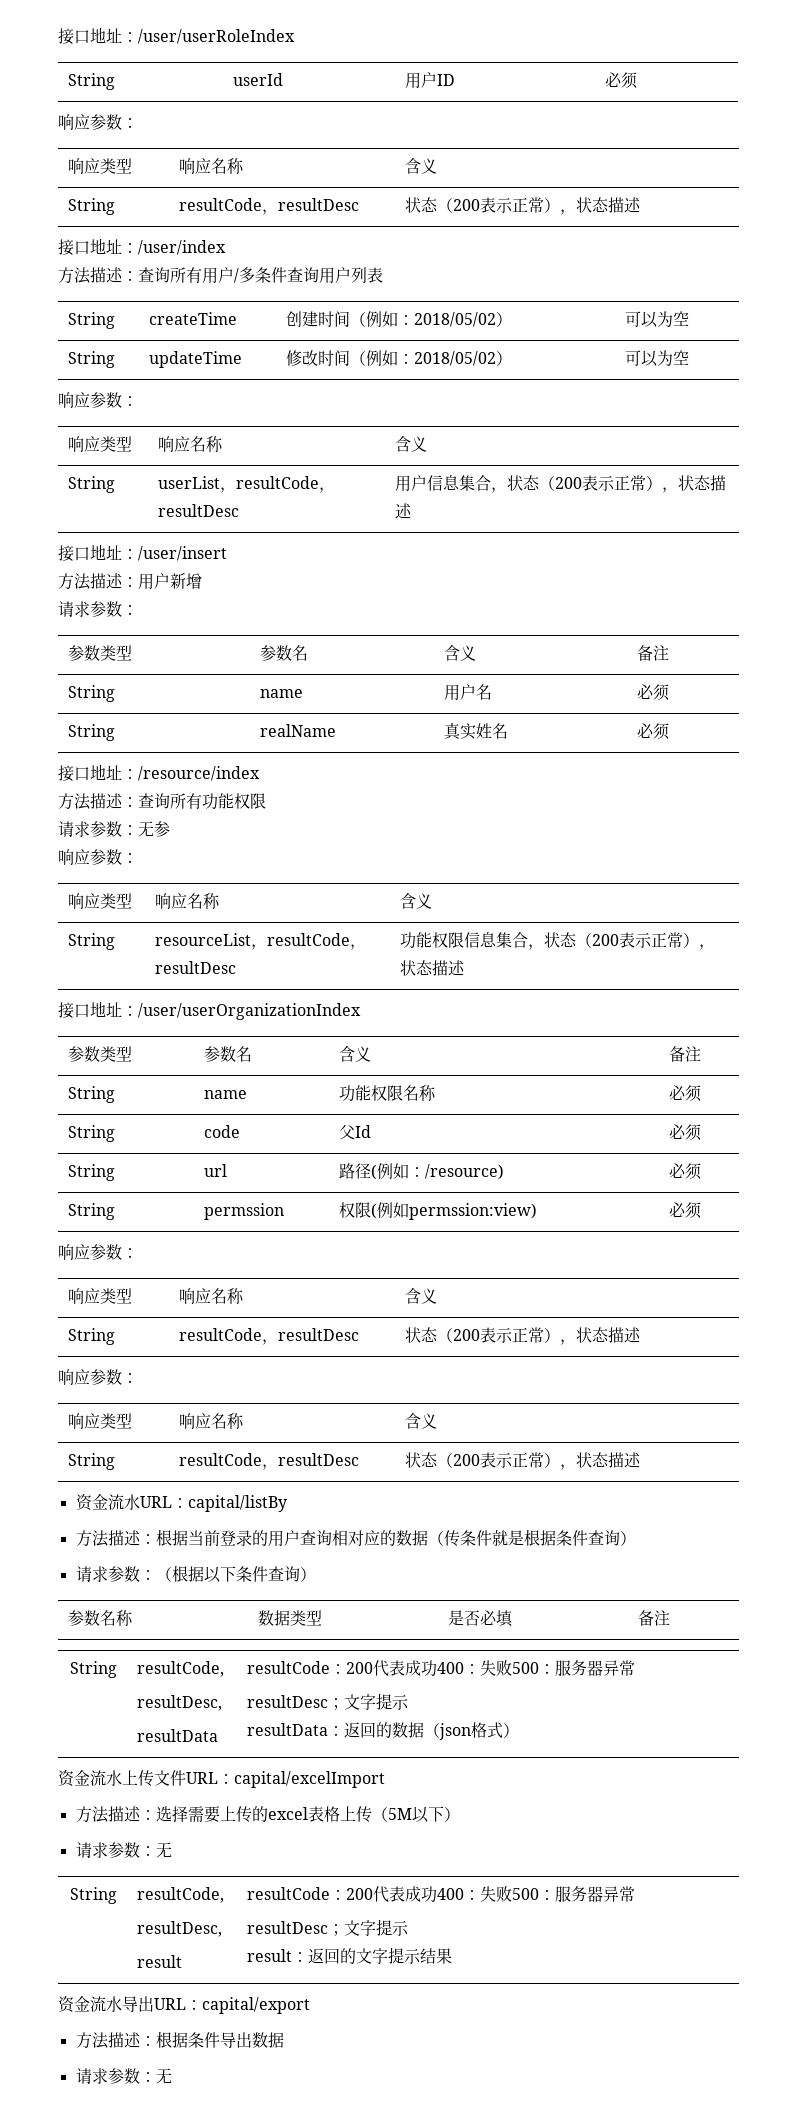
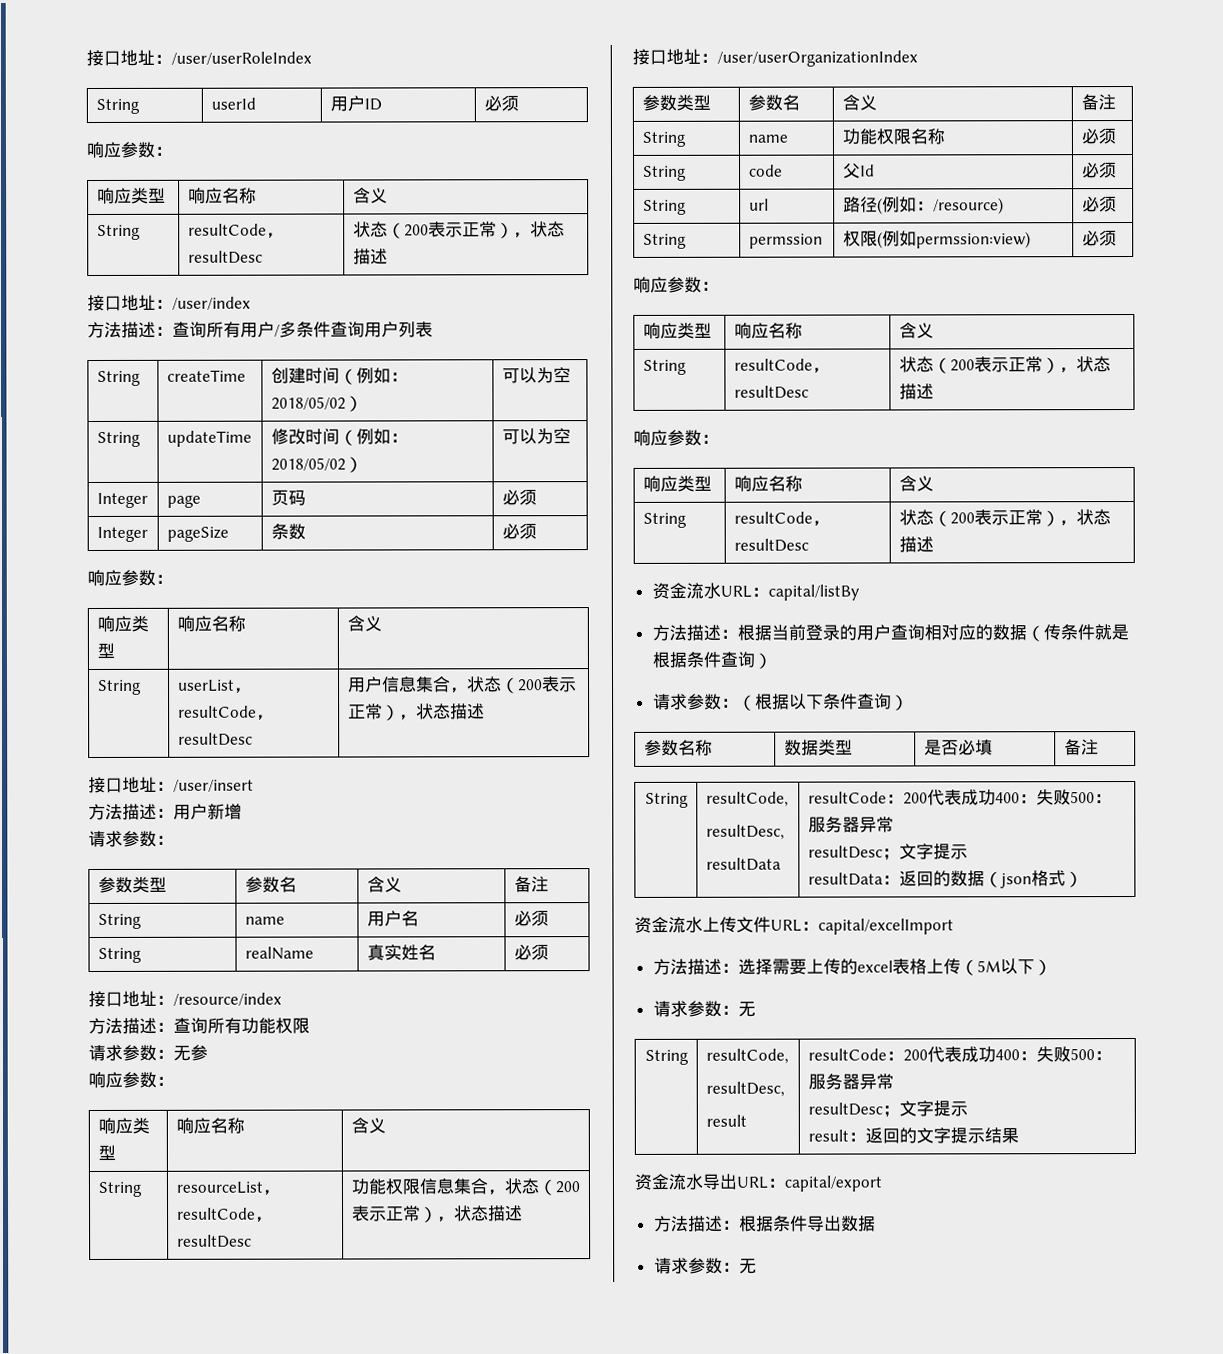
(689, 357) none -> [96,492,148,508] [166,494,201,508] [270,489,306,506] [501,489,537,506] [96,526,148,542] [166,526,229,542] [270,523,306,540] [501,523,537,540] // Integer | page | 页码 | 必须 // Integer | pageSize | 条数 | 必须

